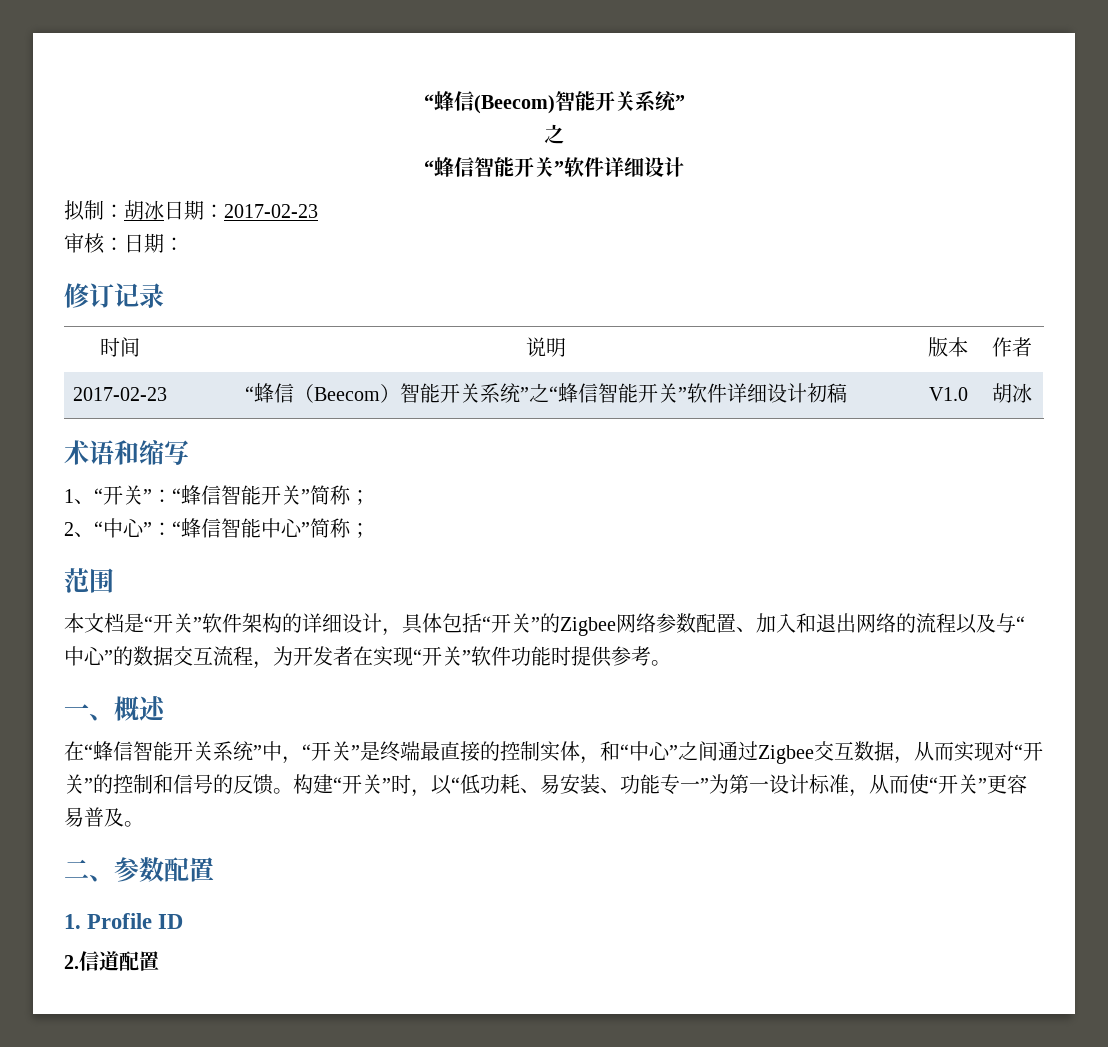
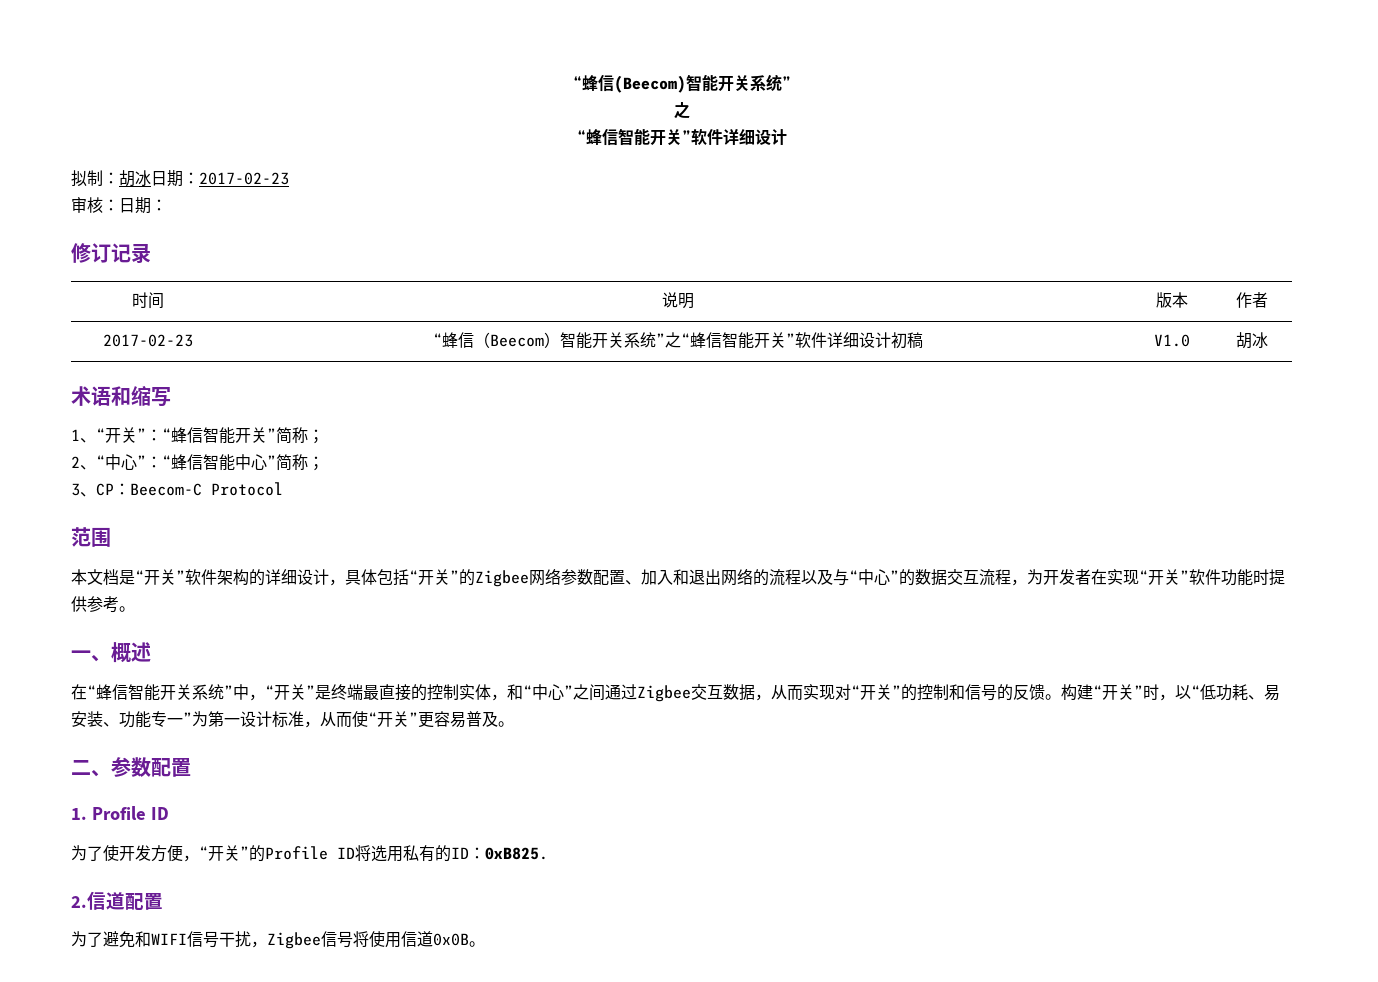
(370, 530) none -> [71,482,283,497] // 3、CP：Beecom-C Protocol
[64,951,159,971] 2.信道配置 -> [71,845,548,862] [71,891,163,910] [71,931,485,949] 为了使开发方便，“开关”的Profile ID将选用私有的ID：0xB825. // 2.信道配置 // 为了避免和WIFI信号干扰，Zigbee信号将使用信道0x0B。

